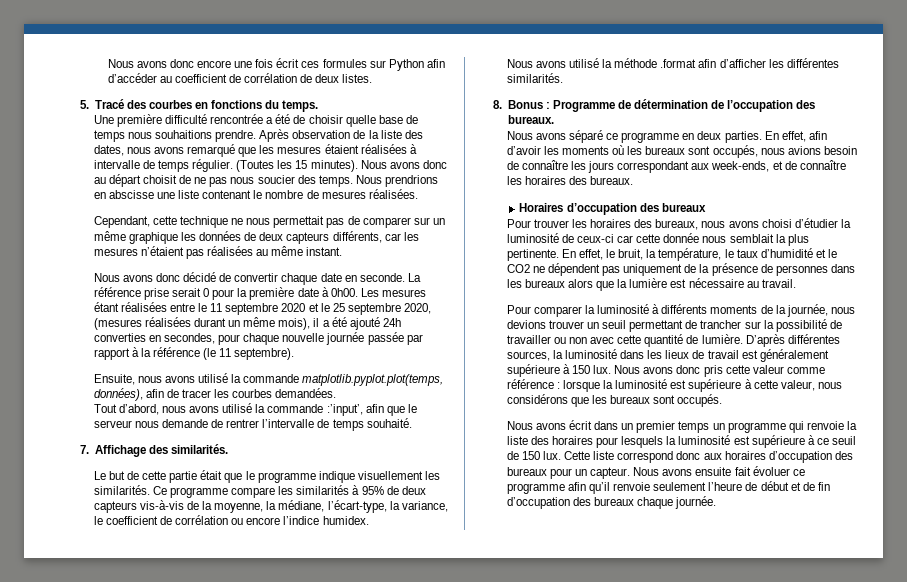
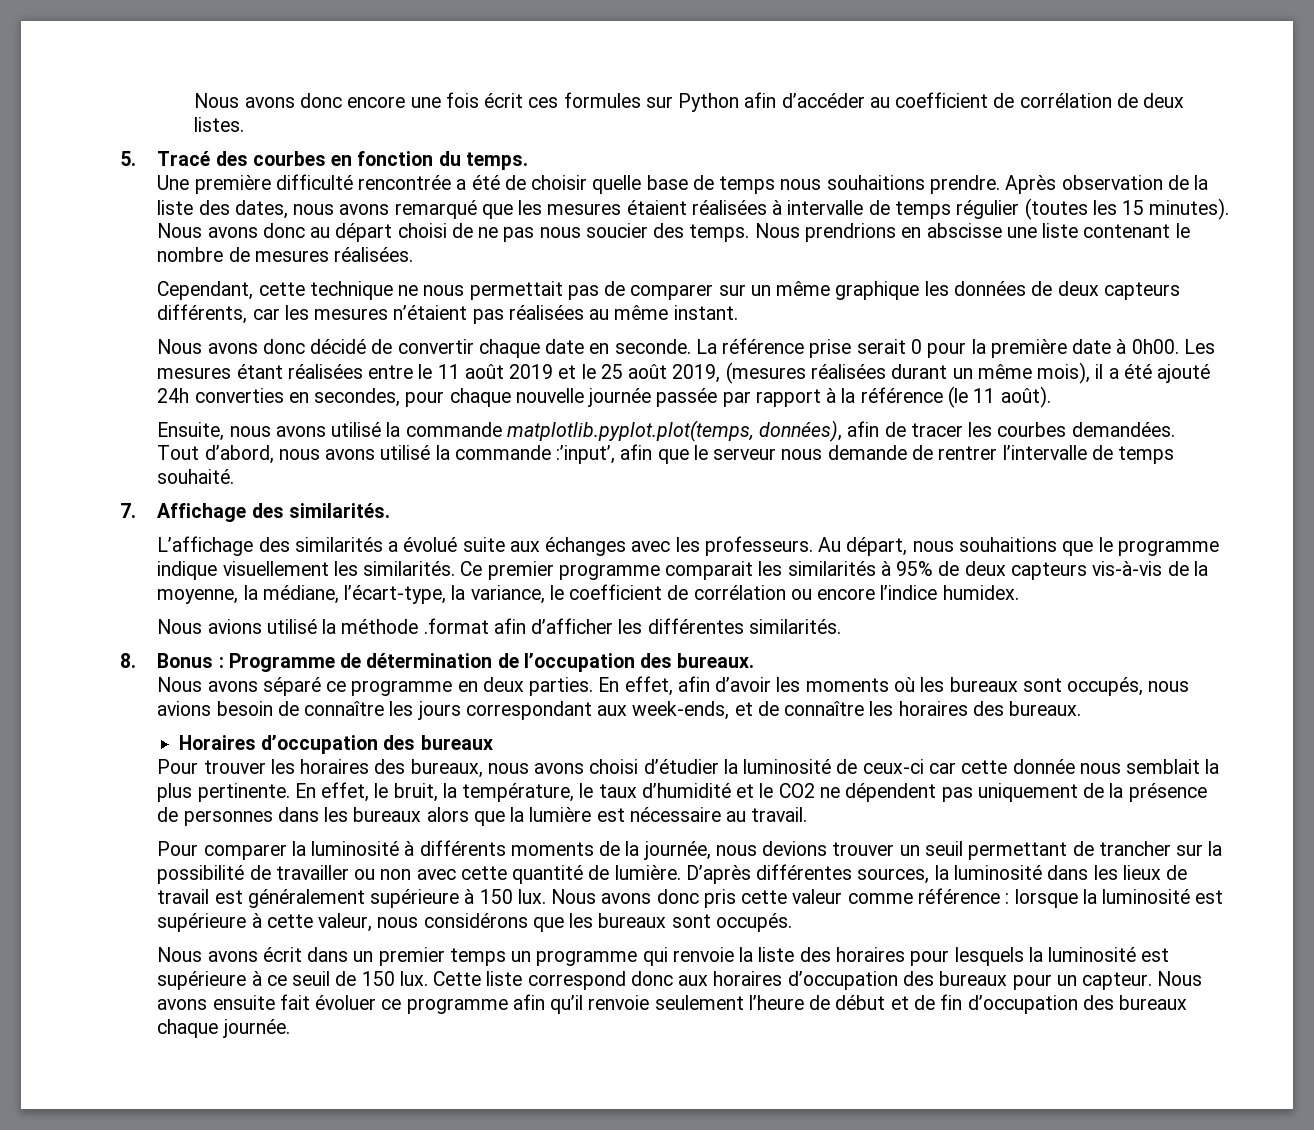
[211,100,263,109] fonctions -> [357,151,434,166] fonction
[192,159,275,172] régulier. (Toutes -> [956,198,1088,220] régulier (toutes
[143,175,178,184] choisit -> [397,223,447,238] choisi
[225,303,306,315] septembre 2020 -> [464,364,554,379] août 2019
[347,303,431,315] septembre 2020, -> [628,364,721,383] août 2019,
[234,348,295,360] septembre). -> [1000,386,1051,408] août).
[93,470,223,483] Le but de cette partie était -> [157,536,1058,556] L’affichage des similarités a évolué suite aux échanges avec les professeurs. Au départ, nous souhaitions
[170,487,276,498] programme compare -> [487,561,754,580] premier programme comparait
[535,61,566,68] avons -> [207,619,262,634] avions

